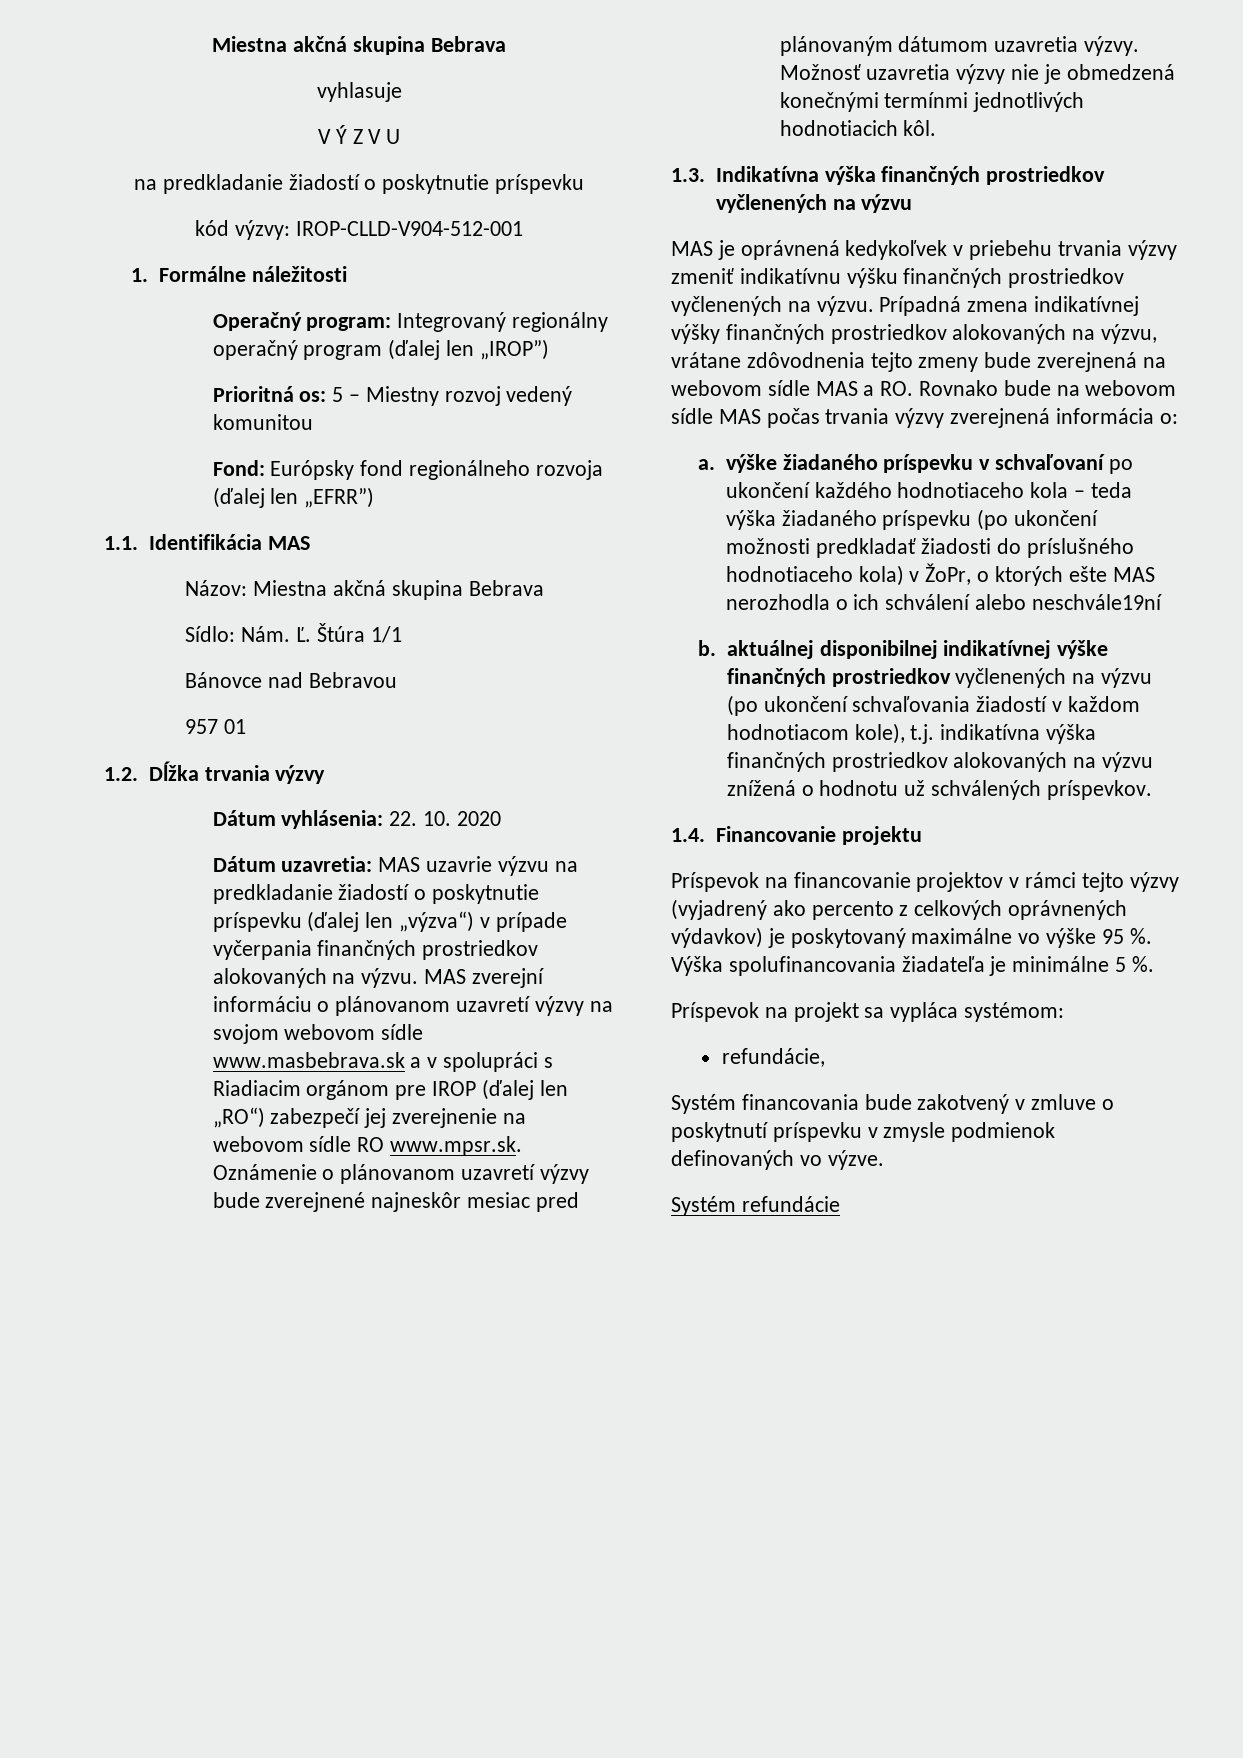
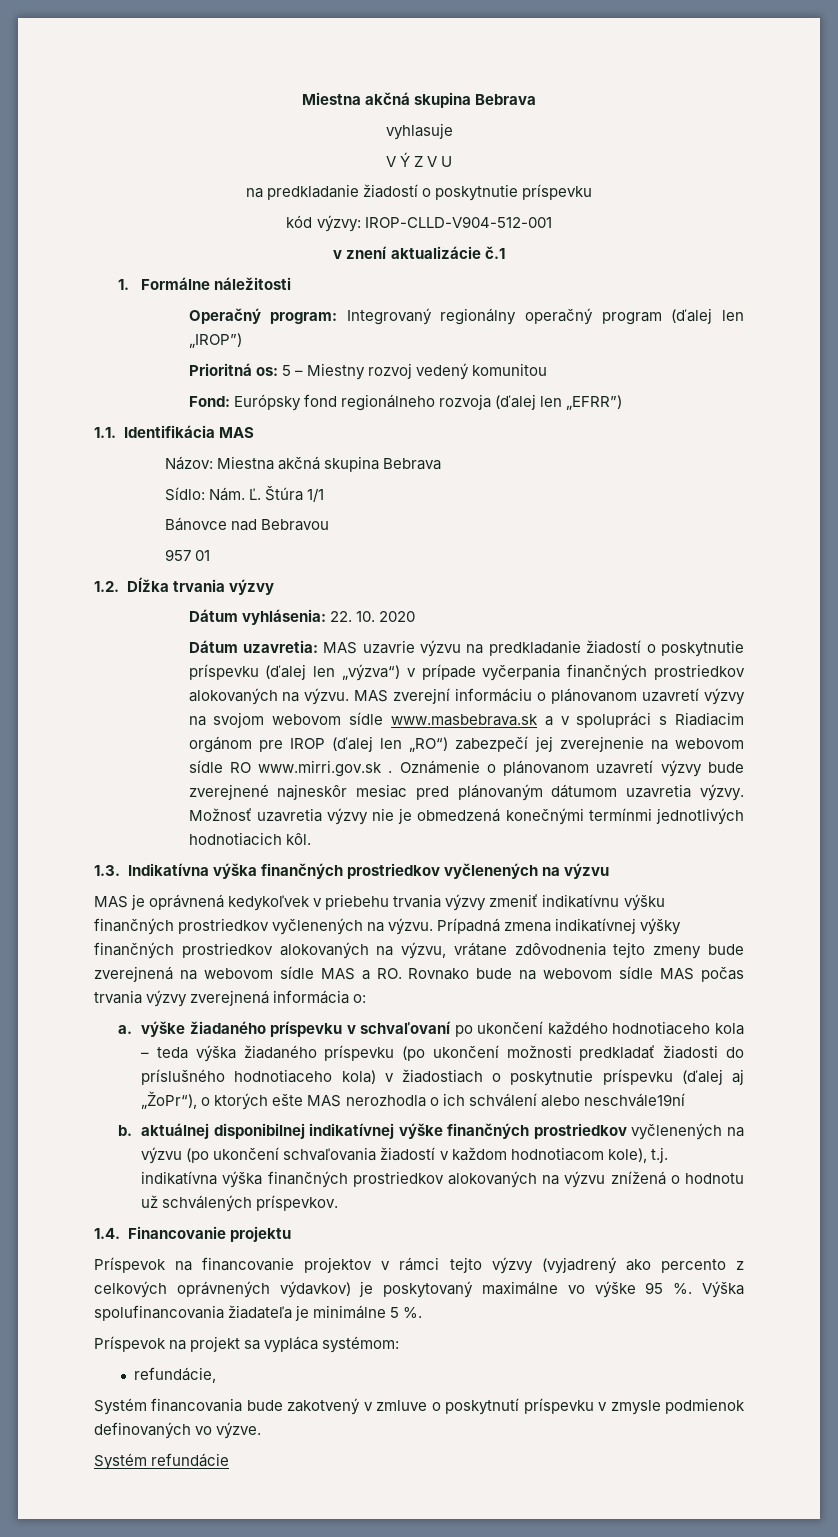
(523, 228) none -> [333,246,505,259] // v znení aktualizácie č.1
[389,1136,522,1156] www.mpsr.sk. -> [258,760,393,777] www.mirri.gov.sk .
[925,563,972,585] ŽoPr, -> [402,1069,744,1086] [141,1091,198,1109] žiadostiach o poskytnutie príspevku (ďalej aj „ŽoPr“),

